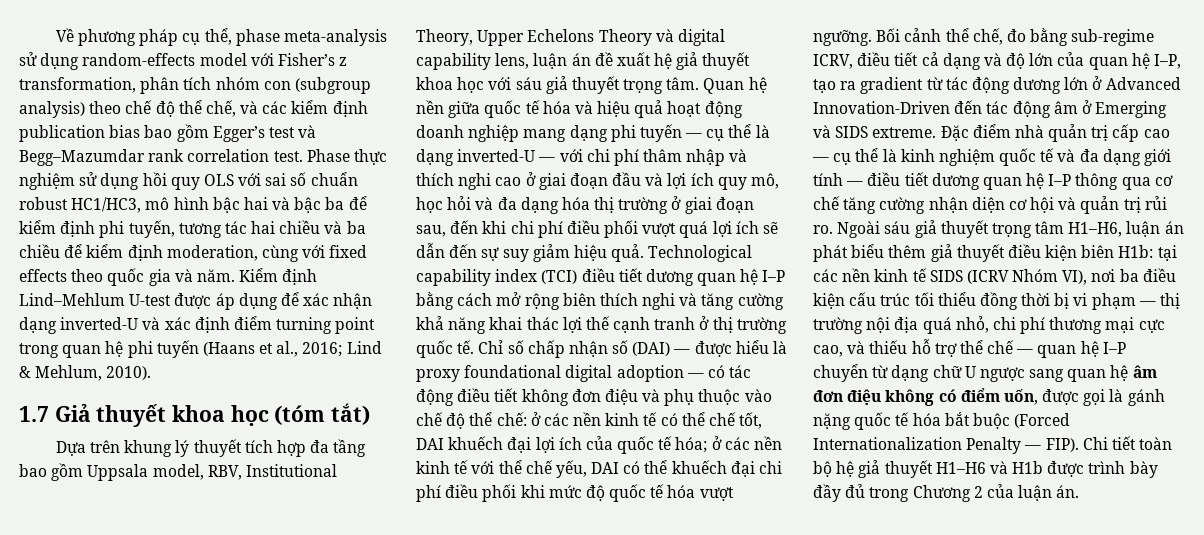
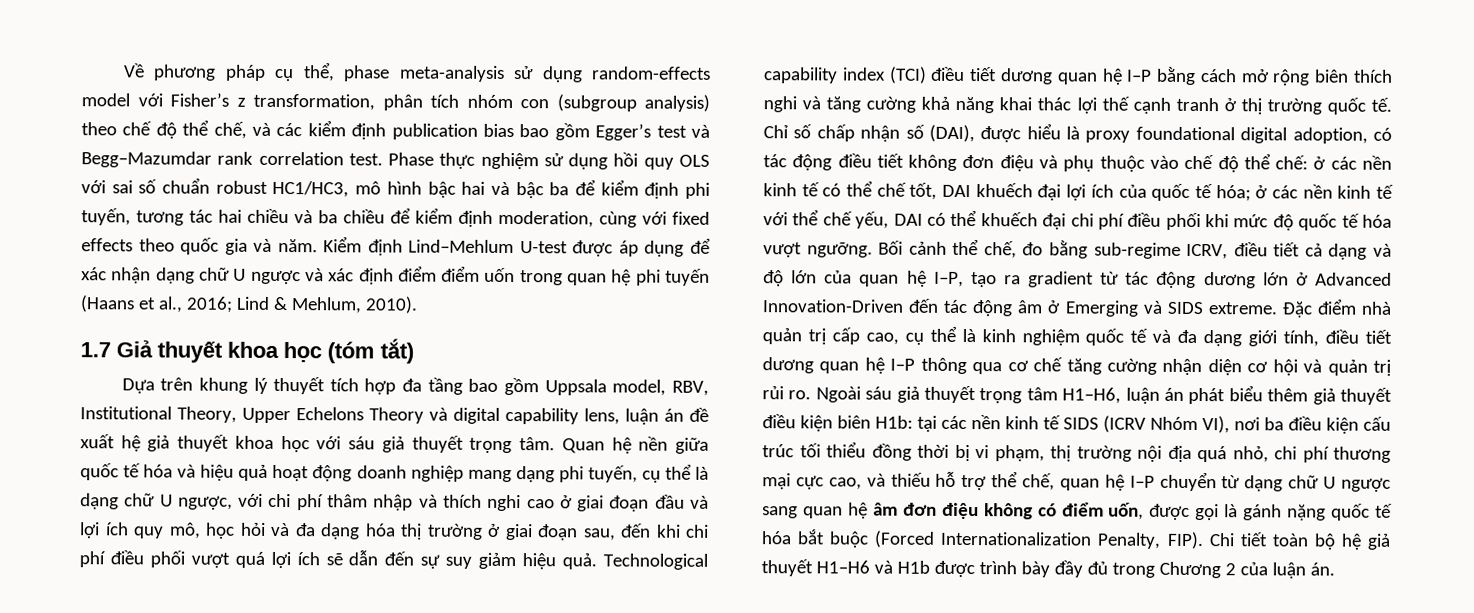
[60,317,139,330] inverted-U -> [198,267,301,285] chữ U ngược
[276,317,376,334] turning point -> [441,265,516,283] điểm uốn
[639,124,703,142] tuyến — -> [587,465,638,483] tuyến,
[457,149,556,162] inverted-U — -> [124,493,233,510] chữ U ngược,
[632,342,691,356] (DAI) — -> [928,124,975,143] (DAI),
[616,365,704,382] adoption — -> [1292,127,1368,144] adoption,
[1143,129,1170,138] [812,157,829,162] cao — -> [865,332,899,345] cao,
[813,173,864,186] tính — -> [1283,330,1320,347] tính,
[1091,293,1156,310] phạm — -> [994,445,1045,462] phạm,
[987,340,1034,354] chế — -> [1022,473,1056,491] chế,
[966,437,1042,454] Penalty — -> [1097,532,1162,549] Penalty,

